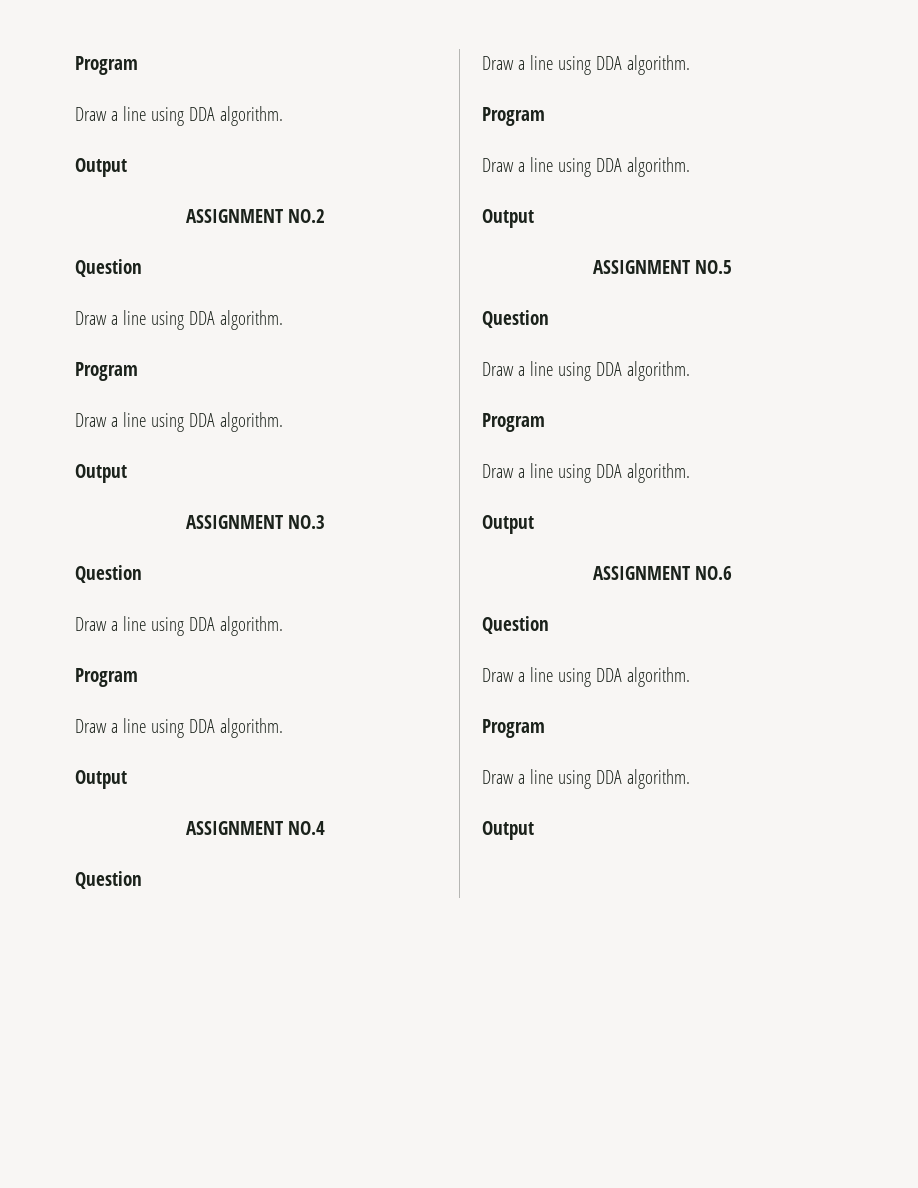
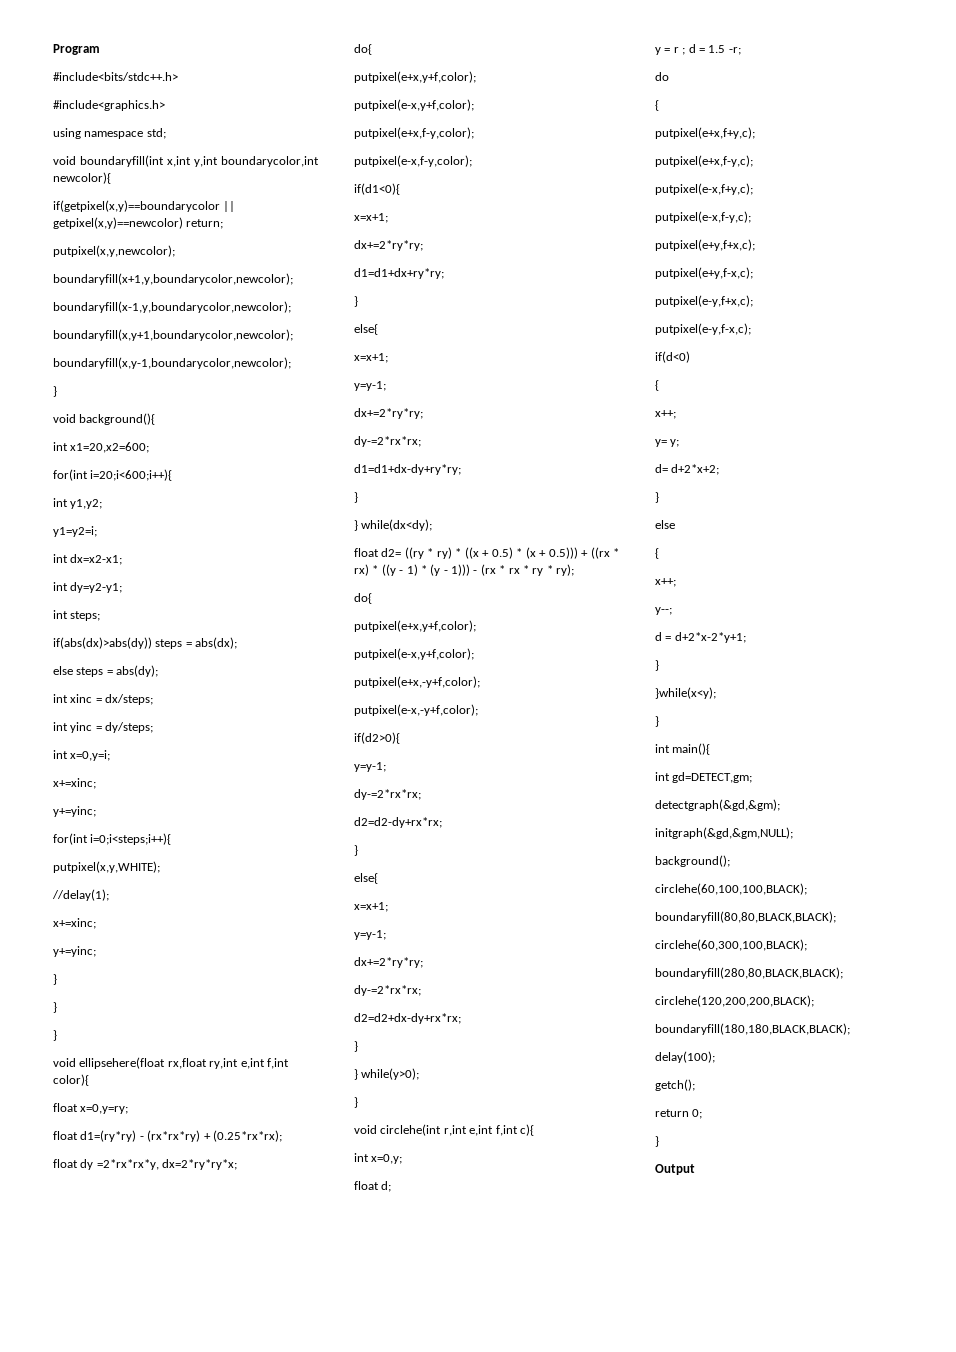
[75,56,138,75] [75,106,283,126] [75,158,127,177] [186,209,325,223] [75,259,142,277] [75,310,283,330] [75,362,138,381] [75,412,283,432] [75,464,127,483] [186,515,325,529] [75,565,142,583] [75,616,283,636] [75,668,138,687] [75,718,283,738] [75,770,127,789] [186,821,325,835] [75,871,142,889] [482,55,690,75] [482,107,545,126] [482,157,690,177] [482,209,534,228] [593,260,732,274] [482,310,549,328] [482,361,690,381] [482,413,545,432] [482,463,690,483] [482,515,534,534] [593,566,732,580] [482,616,549,634] [482,667,690,687] [482,719,545,738] [482,769,690,789] Program // Draw a line using DDA algorithm. // Output // ASSIGNMENT NO.2 // Question // Draw a line using DDA algorithm. // Program // Draw a line using DDA algorithm. // Output // ASSIGNMENT NO.3 // Question // Draw a line using DDA algorithm. // Program // Draw a line using DDA algorithm. // Output // ASSIGNMENT NO.4 // Question // Draw a line using DDA algorithm. // Program // Draw a line using DDA algorithm. // Output // ASSIGNMENT NO.5 // Question // Draw a line using DDA algorithm. // Program // Draw a line using DDA algorithm. // Output // ASSIGNMENT NO.6 // Question // Draw a line using DDA algorithm. // Program // Draw a line using DDA algorithm. -> [53,44,100,55] [53,72,178,81] [53,100,165,111] [53,128,166,139] [53,155,319,167] [53,172,111,184] [53,200,236,212] [53,217,224,229] [53,245,175,257] [53,273,293,285] [53,301,291,313] [53,329,293,341] [53,357,291,369] [53,386,57,397] [53,413,156,425] [53,442,150,453] [53,469,173,481] [53,498,103,509] [53,526,97,537] [53,554,123,565] [53,582,123,593] [53,610,101,621] [53,637,238,649] [53,665,159,677] [53,694,154,705] [53,722,154,733] [53,750,111,761] [53,778,96,789] [53,806,96,817] [53,833,172,845] [53,861,160,873] [52,889,109,901] [53,918,96,929] [53,946,96,957] [53,974,57,985] [53,1002,57,1013] [53,1030,57,1041] [53,1057,289,1069] [53,1074,89,1086] [53,1103,129,1114] [53,1130,282,1142] [53,1159,238,1170] [354,44,372,55] [354,71,476,83] [354,99,474,111] [354,127,474,139] [354,155,472,167] [354,183,400,195] [354,213,388,223] [354,240,423,251] [354,268,444,279] [354,296,358,307] [354,324,378,335] [354,353,388,363] [354,381,386,391] [354,408,423,419] [354,436,421,447] [354,464,461,475] [354,492,358,503] [354,519,433,531] [354,547,619,559] [354,564,574,576] [354,593,372,604] [354,620,476,632] [354,648,474,660] [354,676,480,688] [354,704,478,716] [354,732,400,744] [354,762,386,772] [354,789,421,800] [354,817,442,828] [354,845,358,856] [354,873,378,884] [354,902,388,912] [354,930,386,940] [354,957,423,968] [354,985,421,996] [354,1013,461,1024] [354,1041,358,1052] [354,1068,420,1080] [354,1097,358,1108] [354,1124,534,1136] [354,1153,403,1164] [354,1181,392,1192] [655,44,741,55] [655,72,669,81] [655,100,659,111] [655,127,755,139] [655,155,753,167] [655,183,753,195] [655,211,751,223] [655,239,755,251] [655,267,753,279] [655,295,753,307] [655,323,751,335] [655,351,690,363] [655,380,659,391] [655,410,676,419] [655,439,680,447] [655,464,720,475] [655,492,659,503] [655,520,675,529] [655,548,659,559] [655,578,676,587] [655,607,672,615] [655,632,746,643] [655,660,659,671] [655,687,716,699] [655,716,659,727] [655,743,711,755] [655,772,753,783] [655,799,780,811] [655,827,793,839] [655,855,730,867] [655,883,807,895] [655,911,836,923] [655,939,807,951] [655,967,843,979] [655,995,814,1007] [655,1023,850,1035] [655,1051,715,1063] [655,1079,695,1091] [655,1109,703,1119] [655,1136,659,1147] Program // #include<bits/stdc++.h> // #include<graphics.h> // using namespace std; // void boundaryfill(int x,int y,int boundarycolor,int newcolor){ // if(getpixel(x,y)==boundarycolor || getpixel(x,y)==newcolor) return; // putpixel(x,y,newcolor); // boundaryfill(x+1,y,boundarycolor,newcolor); // boundaryfill(x-1,y,boundarycolor,newcolor); // boundaryfill(x,y+1,boundarycolor,newcolor); // boundaryfill(x,y-1,boundarycolor,newcolor); // } // void background(){ // int x1=20,x2=600; // for(int i=20;i<600;i++){ // int y1,y2; // y1=y2=i; // int dx=x2-x1; // int dy=y2-y1; // int steps; // if(abs(dx)>abs(dy)) steps = abs(dx); // else steps = abs(dy); // int xinc = dx/steps; // int yinc = dy/steps; // int x=0,y=i; // x+=xinc; // y+=yinc; // for(int i=0;i<steps;i++){ // putpixel(x,y,WHITE); // //delay(1); // x+=xinc; // y+=yinc; // } // } // } // void ellipsehere(float rx,float ry,int e,int f,int color){ // float x=0,y=ry; // float d1=(ry*ry) - (rx*rx*ry) + (0.25*rx*rx); // float dy =2*rx*rx*y, dx=2*ry*ry*x; // do{ // putpixel(e+x,y+f,color); // putpixel(e-x,y+f,color); // putpixel(e+x,f-y,color); // putpixel(e-x,f-y,color); // if(d1<0){ // x=x+1; // dx+=2*ry*ry; // d1=d1+dx+ry*ry; // } // else{ // x=x+1; // y=y-1; // dx+=2*ry*ry; // dy-=2*rx*rx; // d1=d1+dx-dy+ry*ry; // } // } while(dx<dy); // float d2= ((ry * ry) * ((x + 0.5) * (x + 0.5))) + ((rx * rx) * ((y - 1) * (y - 1))) - (rx * rx * ry * ry); // do{ // putpixel(e+x,y+f,color); // putpixel(e-x,y+f,color); // putpixel(e+x,-y+f,color); // putpixel(e-x,-y+f,color); // if(d2>0){ // y=y-1; // dy-=2*rx*rx; // d2=d2-dy+rx*rx; // } // else{ // x=x+1; // y=y-1; // dx+=2*ry*ry; // dy-=2*rx*rx; // d2=d2+dx-dy+rx*rx; // } // } while(y>0); // } // void circlehe(int r,int e,int f,int c){ // int x=0,y; // float d; // y = r ; d = 1.5 -r; // do // { // putpixel(e+x,f+y,c); // putpixel(e+x,f-y,c); // putpixel(e-x,f+y,c); // putpixel(e-x,f-y,c); // putpixel(e+y,f+x,c); // putpixel(e+y,f-x,c); // putpixel(e-y,f+x,c); // putpixel(e-y,f-x,c); // if(d<0) // { // x++; // y= y; // d= d+2*x+2; // } // else // { // x++; // y--; // d = d+2*x-2*y+1; // } // }while(x<y); // } // int main(){ // int gd=DETECT,gm; // detectgraph(&gd,&gm); // initgraph(&gd,&gm,NULL); // background(); // circlehe(60,100,100,BLACK); // boundaryfill(80,80,BLACK,BLACK); // circlehe(60,300,100,BLACK); // boundaryfill(280,80,BLACK,BLACK); // circlehe(120,200,200,BLACK); // boundaryfill(180,180,BLACK,BLACK); // delay(100); // getch(); // return 0; // }

